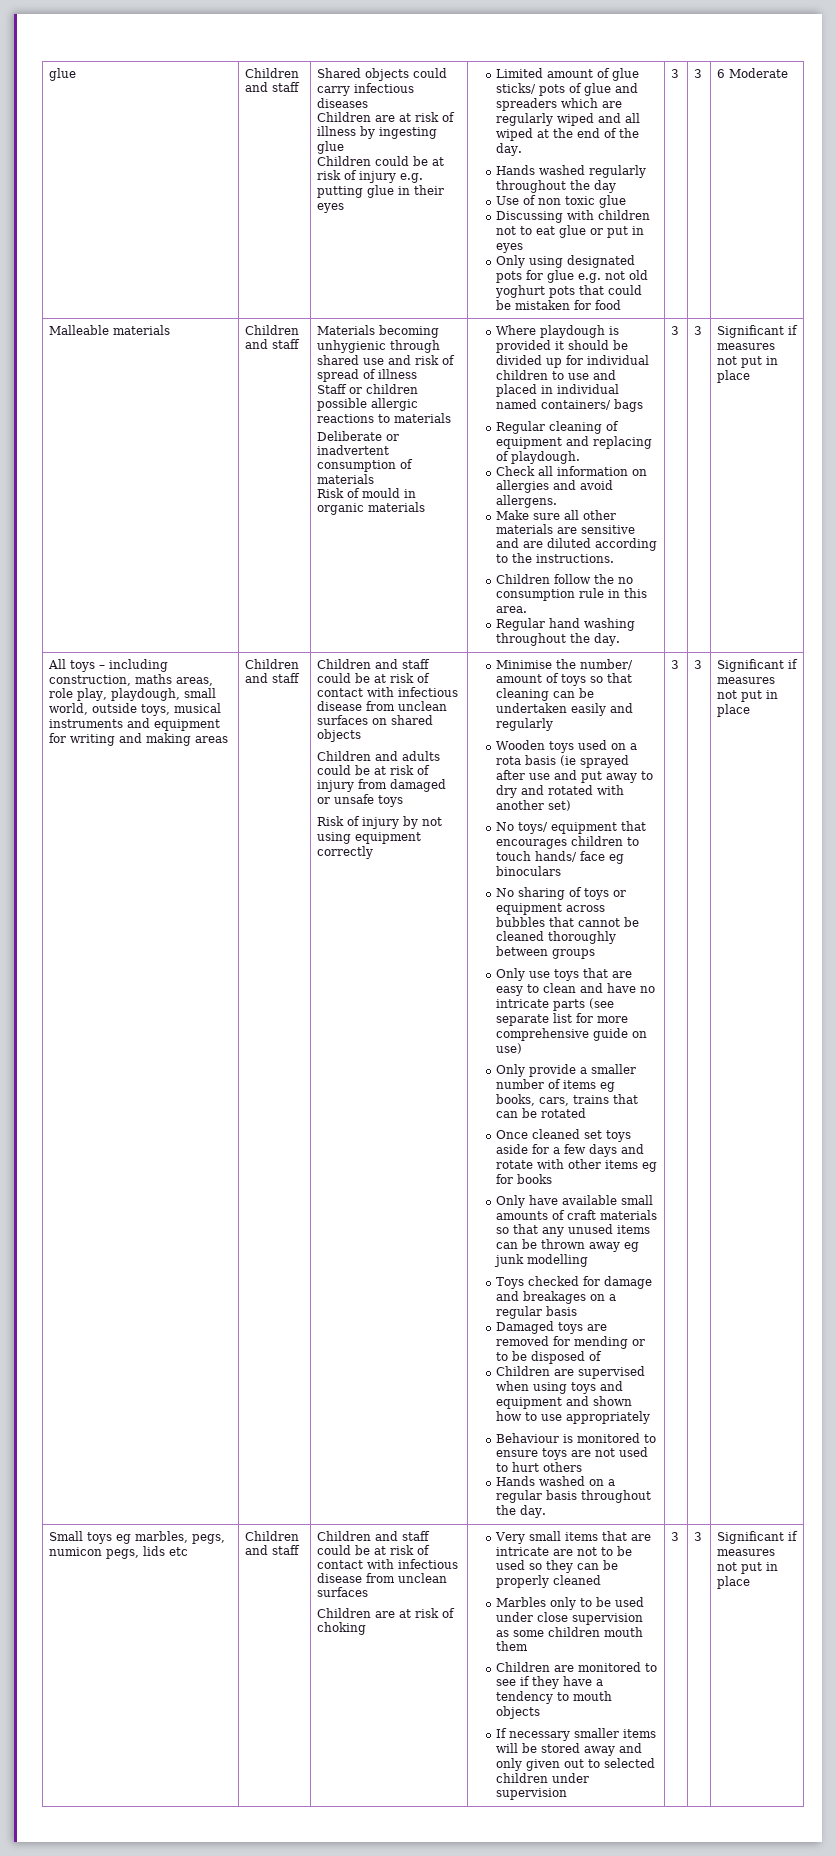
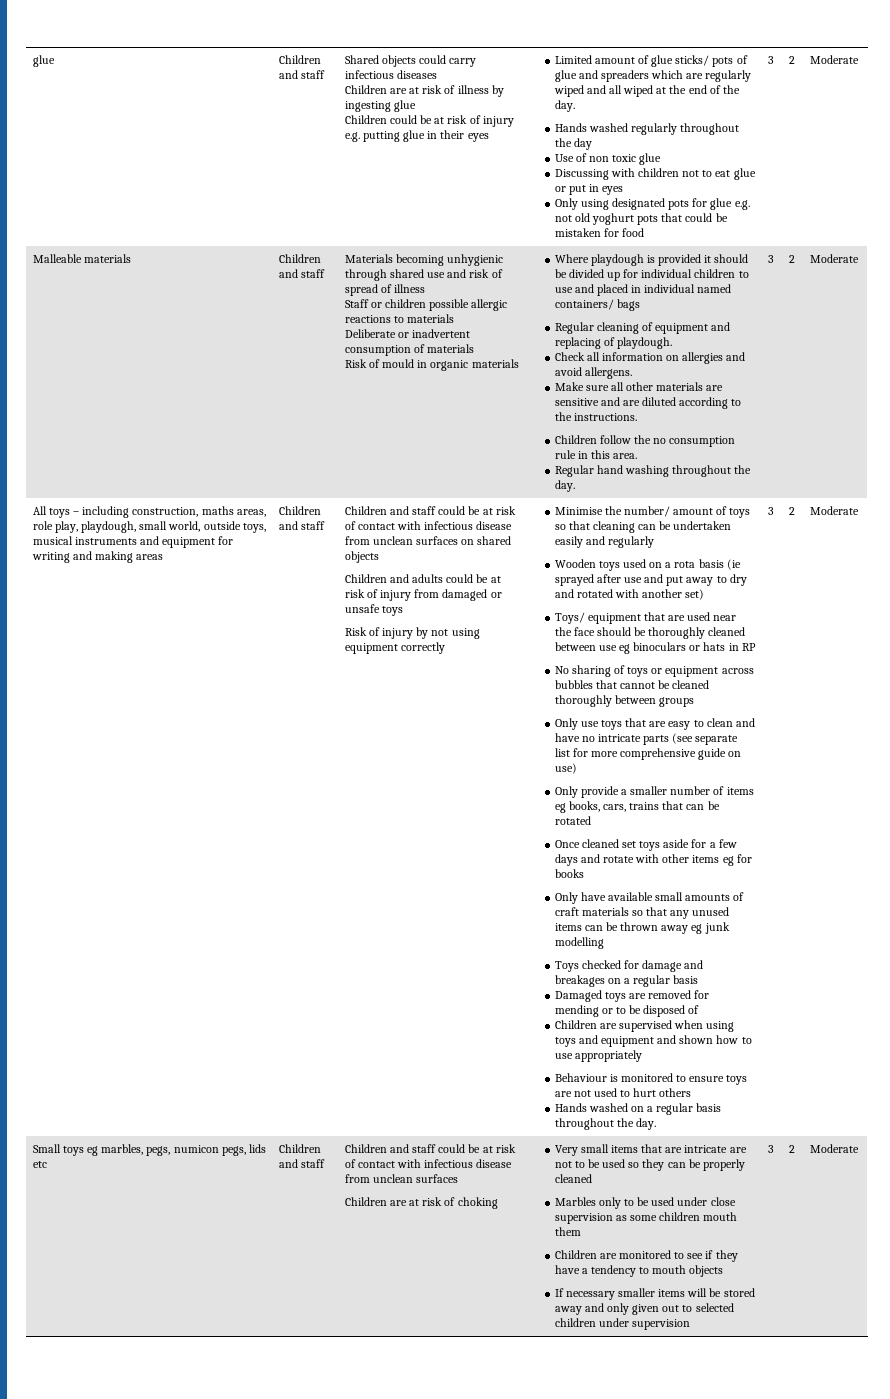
[693,69,702,78] [716,69,725,78] 3 | 6 -> [789,56,796,64] 2 |
[693,326,702,335] [716,325,798,338] [716,343,775,350] [716,356,778,368] [716,370,750,383] 3 | Significant if measures not put in place -> [789,255,796,263] [810,254,860,263] 2 | Moderate
[496,821,647,834] [496,836,640,849] [496,851,625,864] [496,866,562,876] No toys/ equipment that encourages children to touch hands/ face eg binoculars -> [554,612,737,624] [554,627,746,639] [554,642,756,654] Toys/ equipment that are used near the face should be thoroughly cleaned between use eg binoculars or hats in RP
[693,660,702,669] [716,659,798,672] [716,677,775,684] [716,690,778,702] [716,704,750,717] 3 | Significant if measures not put in place -> [789,507,796,515] [810,506,860,515] 2 | Moderate
[693,1532,702,1541] [716,1531,798,1544] [716,1549,775,1556] [716,1562,778,1574] [716,1576,750,1589] 3 | Significant if measures not put in place -> [789,1145,796,1153] [810,1144,860,1153] 2 | Moderate

